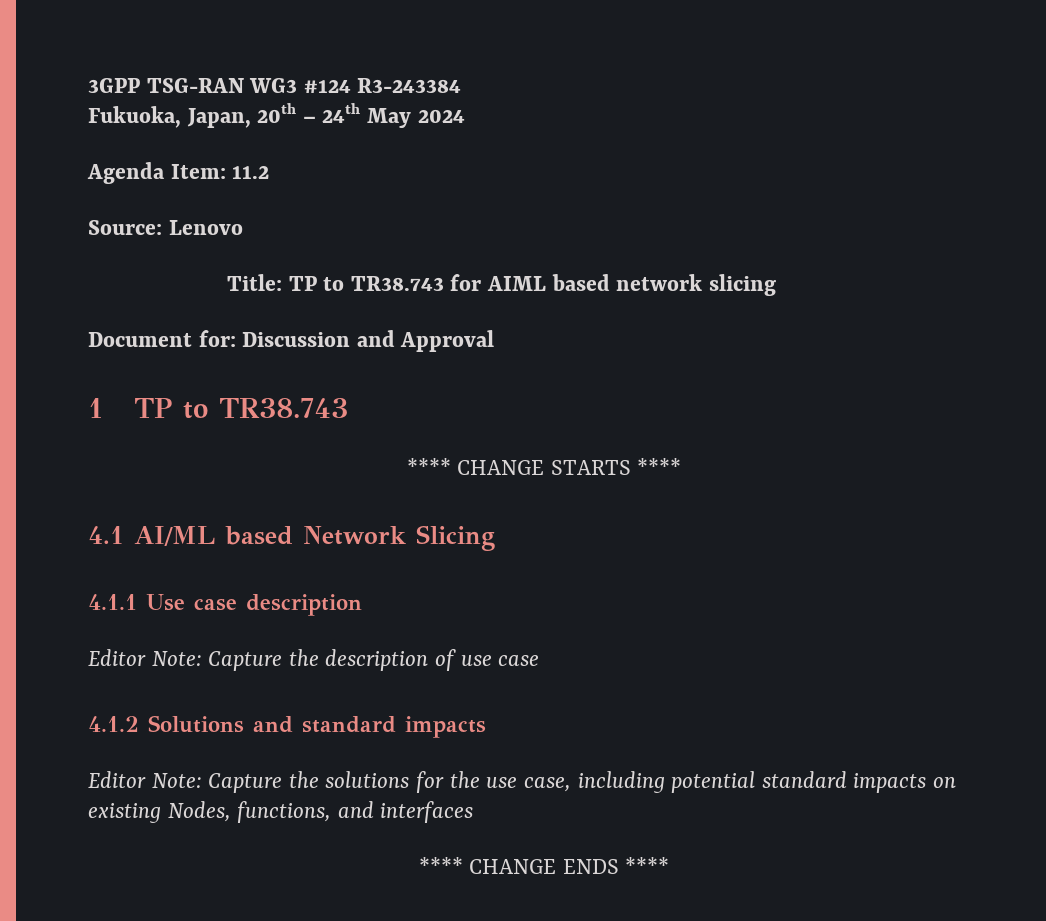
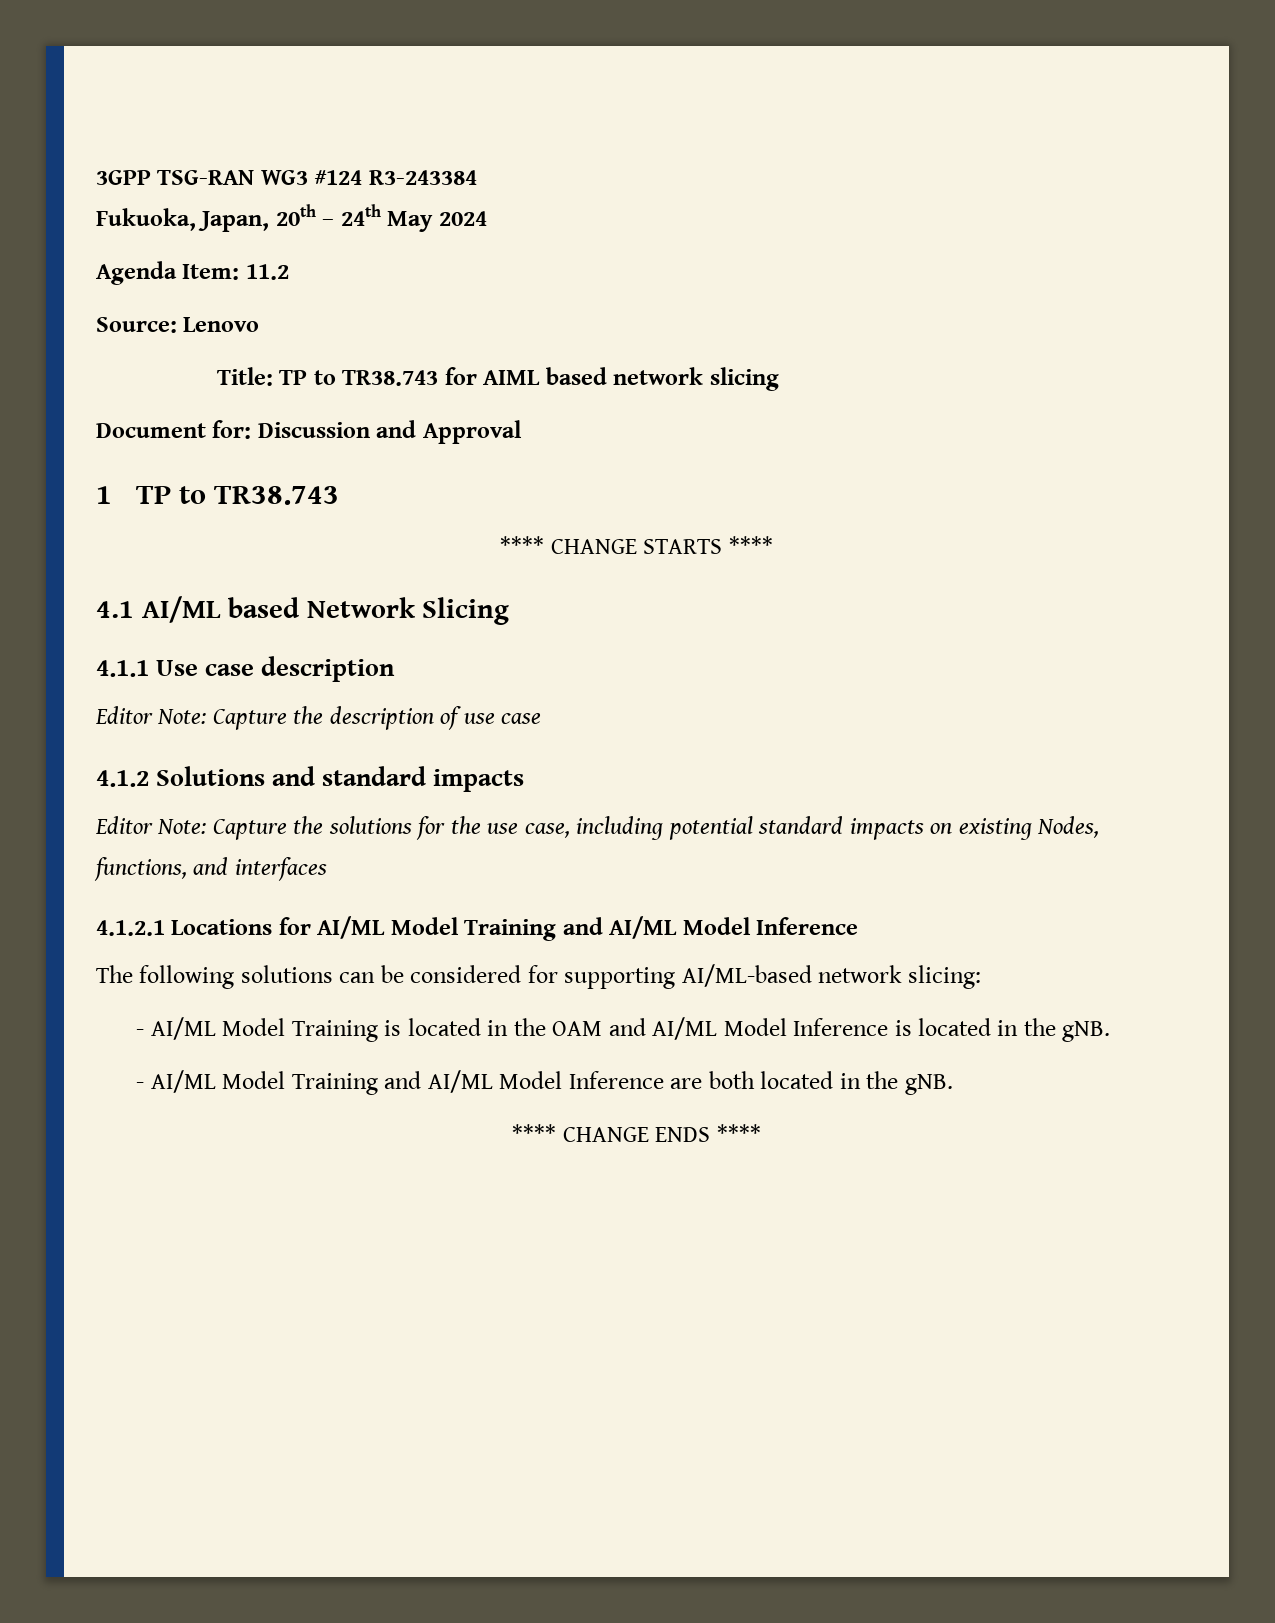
(474, 812) none -> [96,916,859,941] [96,964,981,989] [136,1017,1111,1042] [136,1070,953,1095] // 4.1.2.1 Locations for AI/ML Model Training and AI/ML Model Inference // The following solutions can be considered for supporting AI/ML-based network slicing: // - AI/ML Model Training is located in the OAM and AI/ML Model Inference is located in the gNB. // - AI/ML Model Training and AI/ML Model Inference are both located in the gNB.

